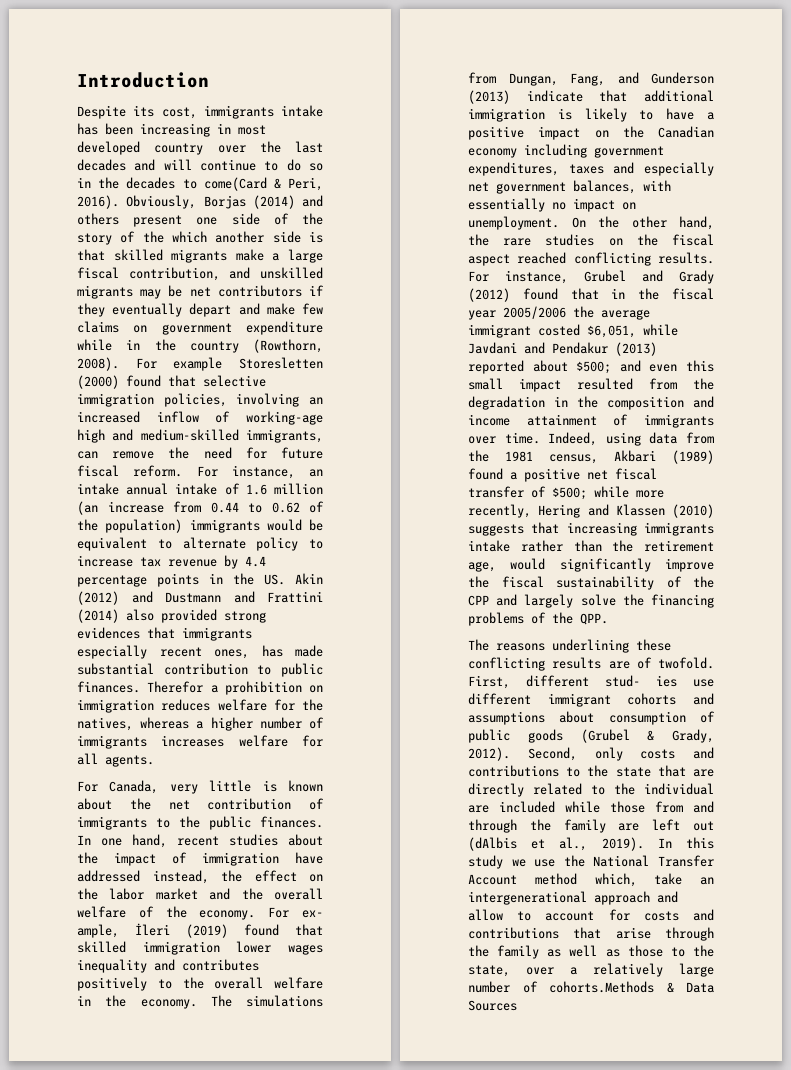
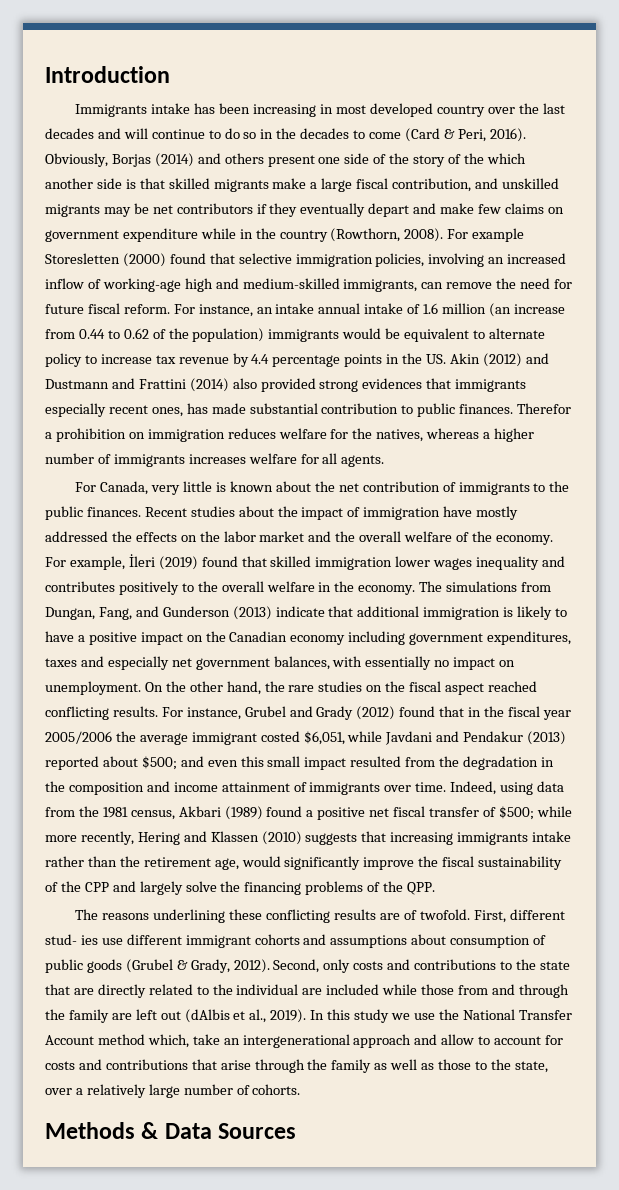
[77,105,274,119] Despite its cost, immigrants -> [75,104,148,117] Immigrants
[203,177,267,191] come(Card -> [369,128,440,142] come (Card
[77,834,219,848] In one hand, recent -> [144,507,187,517] Recent
[77,870,297,884] addressed instead, the effect -> [476,506,519,520] [45,531,177,542] mostly addressed the effects
[302,910,323,918] [77,924,119,938] ex- ample, -> [69,556,125,570] example,
[549,981,654,993] cohorts.Methods -> [252,1084,301,1095] [45,1122,135,1139] cohorts. // Methods

